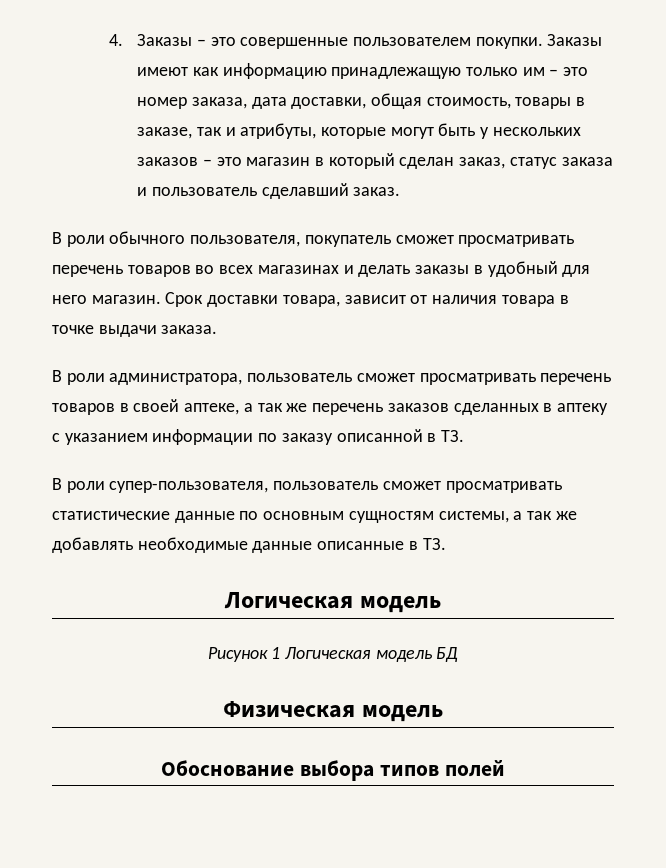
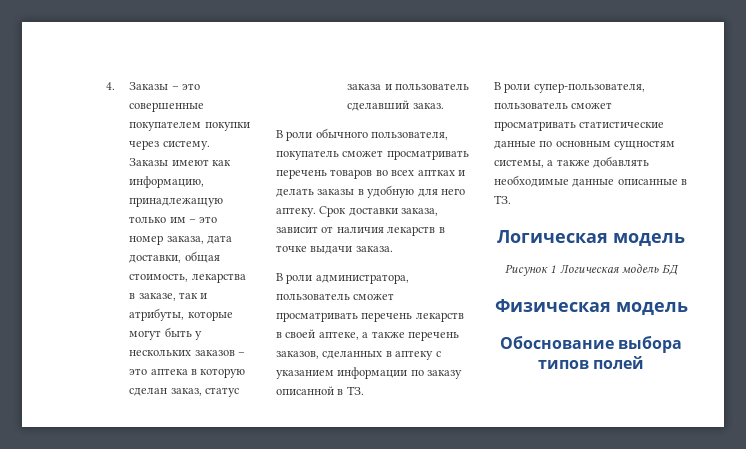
[353,37,543,49] пользователем покупки. -> [129,121,250,131] [129,140,210,150] покупателем покупки через систему.
[222,63,327,79] информацию -> [129,176,205,188] информацию,
[515,97,572,109] товары -> [191,273,246,283] лекарства
[246,153,395,169] магазин в который -> [150,368,246,378] аптека в которую
[257,265,339,274] магазинах -> [417,169,455,176] аптках
[487,261,558,277] удобный -> [367,185,415,198] удобную
[91,295,161,304] магазин. -> [276,207,316,217] аптеку.
[282,295,340,307] товара, -> [401,208,439,216] заказа,
[501,295,555,307] товара -> [387,226,436,236] лекарств
[52,403,115,415] товаров -> [415,312,464,322] лекарств
[257,403,449,415] так же перечень заказов -> [371,331,459,341] [276,351,319,359] также перечень заказов,
[527,511,577,520] так же -> [556,159,590,166] также

